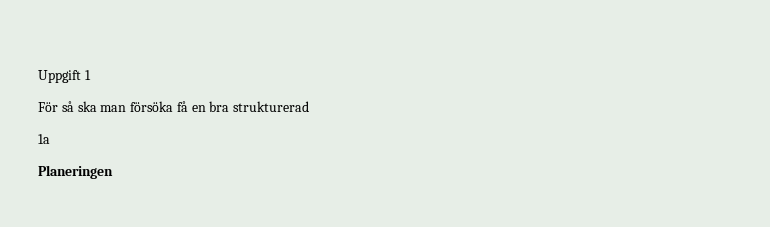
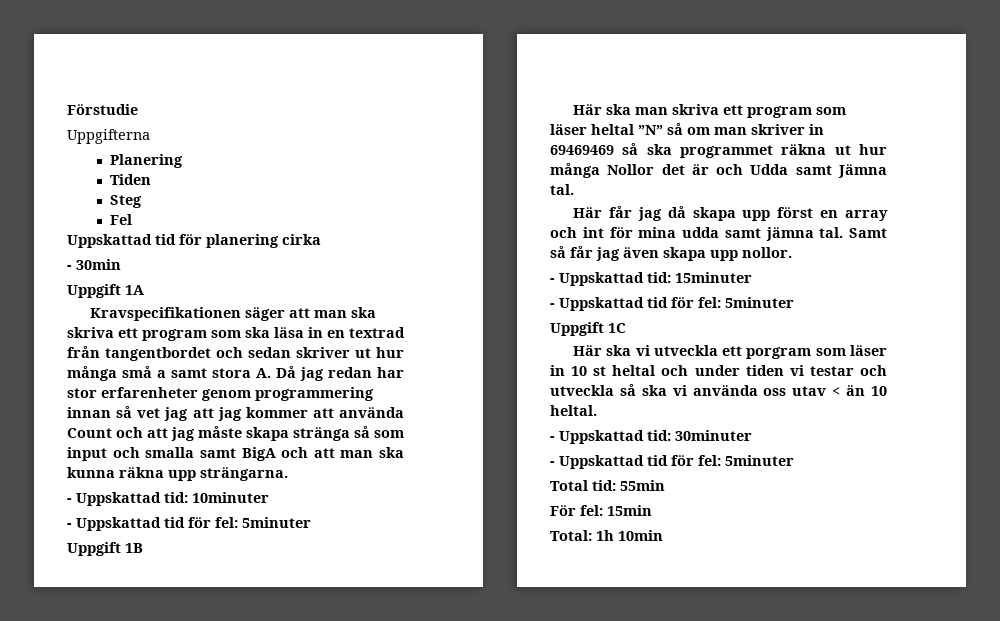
[38,70,91,83] [38,101,310,112] [38,134,50,144] [38,165,113,179] Uppgift 1 // För så ska man försöka få en bra strukturerad // 1a // Planeringen -> [67,104,138,115] [67,129,150,144] [109,154,183,168] [109,174,151,185] [109,195,142,208] [109,214,132,225] [67,234,321,248] [67,259,121,270] [67,284,144,298] [90,307,377,321] [67,327,405,341] [67,346,404,361] [67,366,404,381] [67,387,374,401] [67,406,404,421] [67,426,404,441] [67,447,404,461] [67,467,288,481] [67,492,269,506] [67,517,311,531] [67,542,143,556] [573,104,847,118] [550,123,824,135] [550,143,887,158] [550,163,887,178] [550,184,574,195] [573,206,888,221] [550,227,887,241] [550,246,792,261] [550,272,752,286] [550,297,794,311] [550,322,626,336] [573,345,887,359] [550,365,887,376] [550,384,887,396] [550,405,597,416] [550,430,752,444] [550,455,794,469] [550,480,665,491] [550,505,652,516] [550,530,663,541] Förstudie // Uppgifterna // Planering // Tiden // Steg // Fel // Uppskattad tid för planering cirka // - 30min // Uppgift 1A // Kravspecifikationen säger att man ska skriva ett program som ska läsa in en textrad från tangentbordet och sedan skriver ut hur många små a samt stora A. Då jag redan har stor erfarenheter genom programmering innan så vet jag att jag kommer att använda Count och att jag måste skapa stränga så som input och smalla samt BigA och att man ska kunna räkna upp strängarna. // - Uppskattad tid: 10minuter // - Uppskattad tid för fel: 5minuter // Uppgift 1B // Här ska man skriva ett program som läser heltal ”N” så om man skriver in 69469469 så ska programmet räkna ut hur många Nollor det är och Udda samt Jämna tal. // Här får jag då skapa upp först en array och int för mina udda samt jämna tal. Samt så får jag även skapa upp nollor. // - Uppskattad tid: 15minuter // - Uppskattad tid för fel: 5minuter // Uppgift 1C // Här ska vi utveckla ett porgram som läser in 10 st heltal och under tiden vi testar och utveckla så ska vi använda oss utav < än 10 heltal. // - Uppskattad tid: 30minuter // - Uppskattad tid för fel: 5minuter // Total tid: 55min // För fel: 15min // Total: 1h 10min

